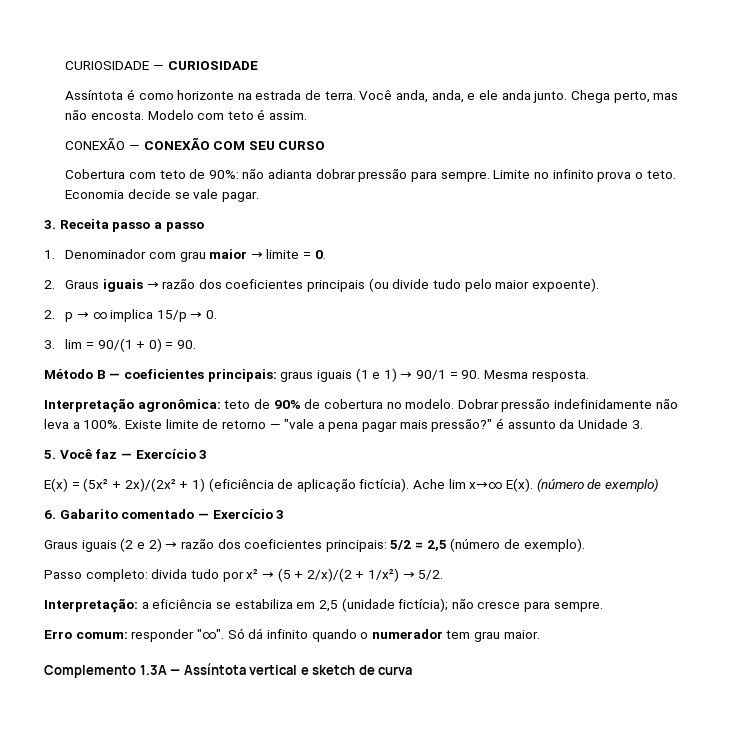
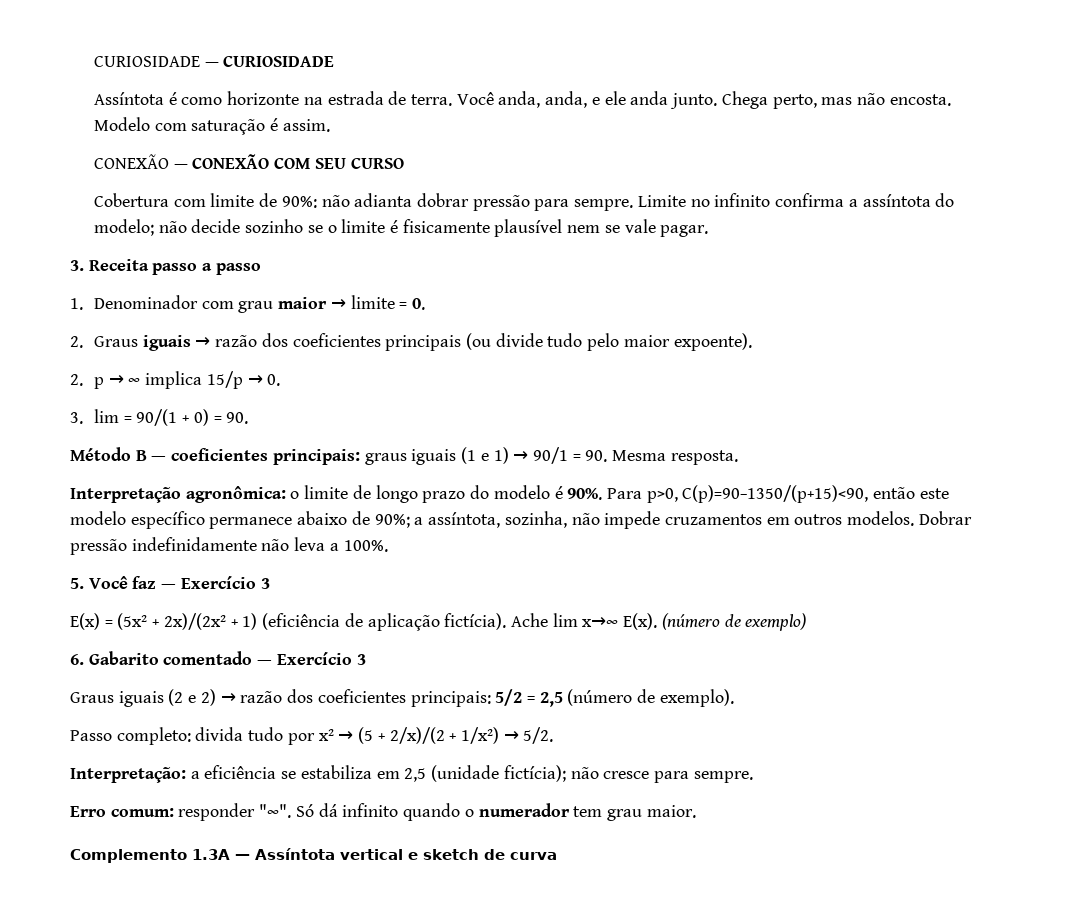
[227,111,254,120] teto -> [191,119,266,135] saturação
[159,170,186,179] teto -> [210,193,255,207] limite
[597,170,676,182] [65,189,171,199] prova o teto. Economia decide -> [775,193,955,207] [93,219,601,237] confirma a assíntota do modelo; não decide sozinho se o limite é fisicamente plausível nem
[224,399,455,409] teto de 90% de cobertura no modelo. -> [290,485,949,503] [70,511,915,529] o limite de longo prazo do modelo é 90%. Para p>0, C(p)=90−1350/(p+15)<90, então este modelo específico permanece abaixo de 90%; a assíntota, sozinha, não impede cruzamentos em outros modelos.
[124,418,643,432] Existe limite de retorno — "vale a pena pagar mais pressão?" é assunto da Unidade 3. -> (388, 546) none

